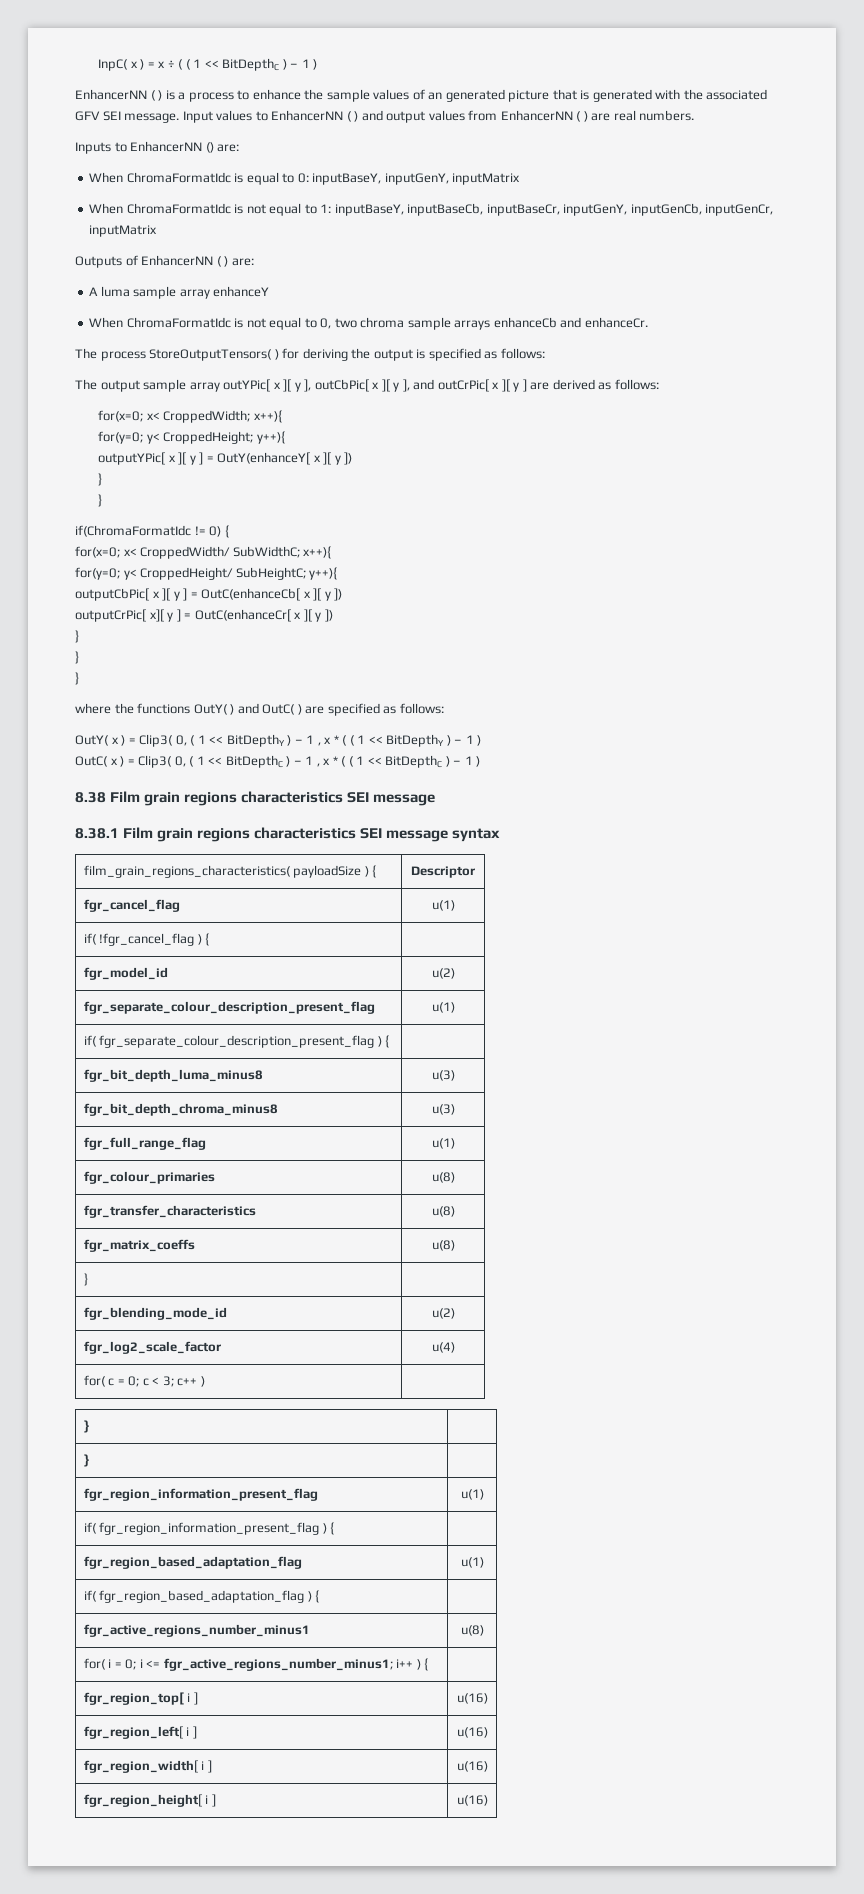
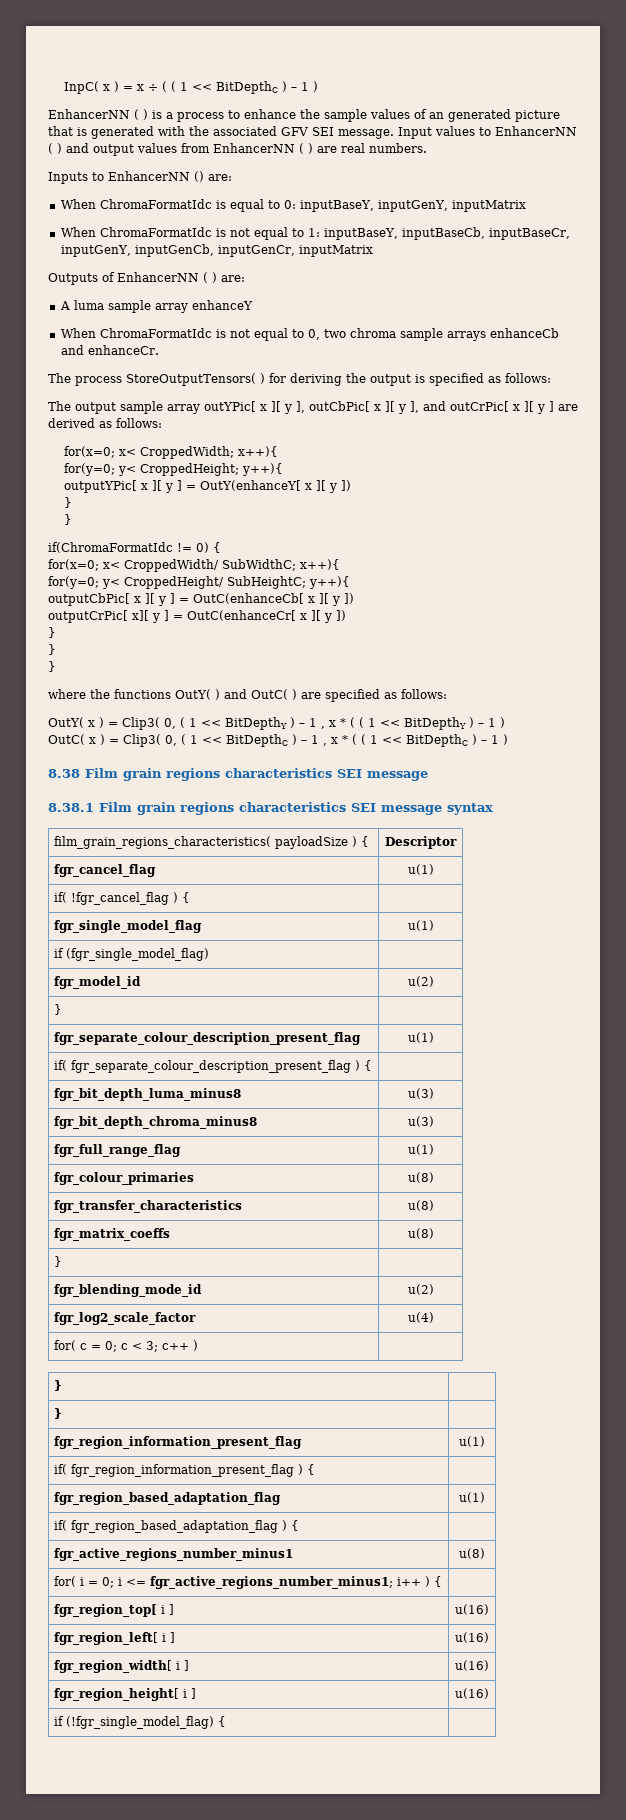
(210, 939) none -> [53,920,202,933] [407,920,434,931] [53,948,209,961] // fgr_single_model_flag | u(1) // if (fgr_single_model_flag) |
(455, 973) none -> [53,1004,62,1015] // } |
(488, 1800) none -> [53,1716,226,1729] // if (!fgr_single_model_flag) { |

